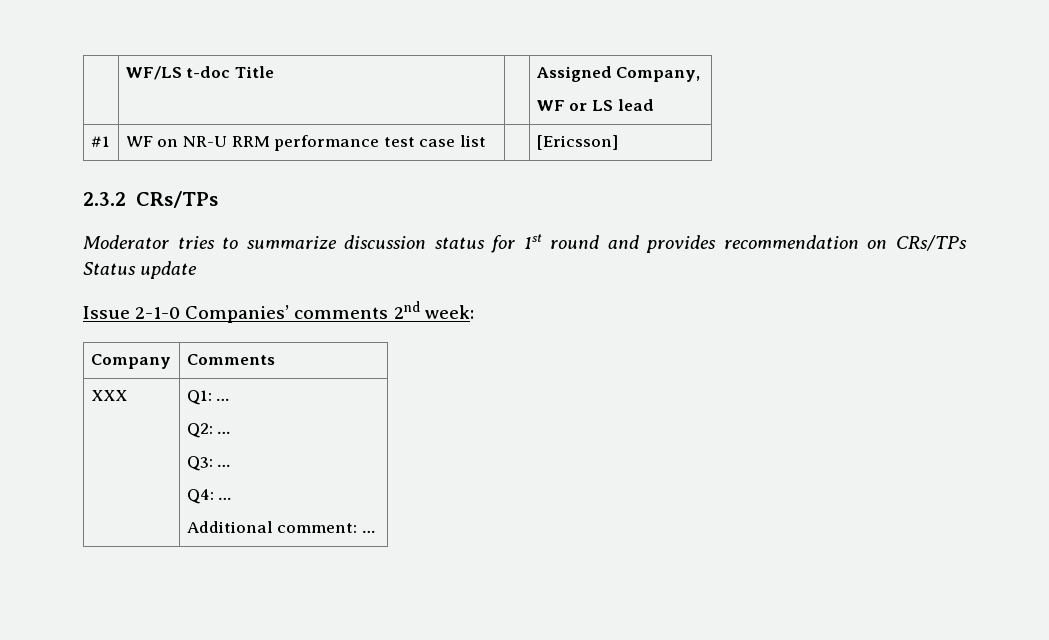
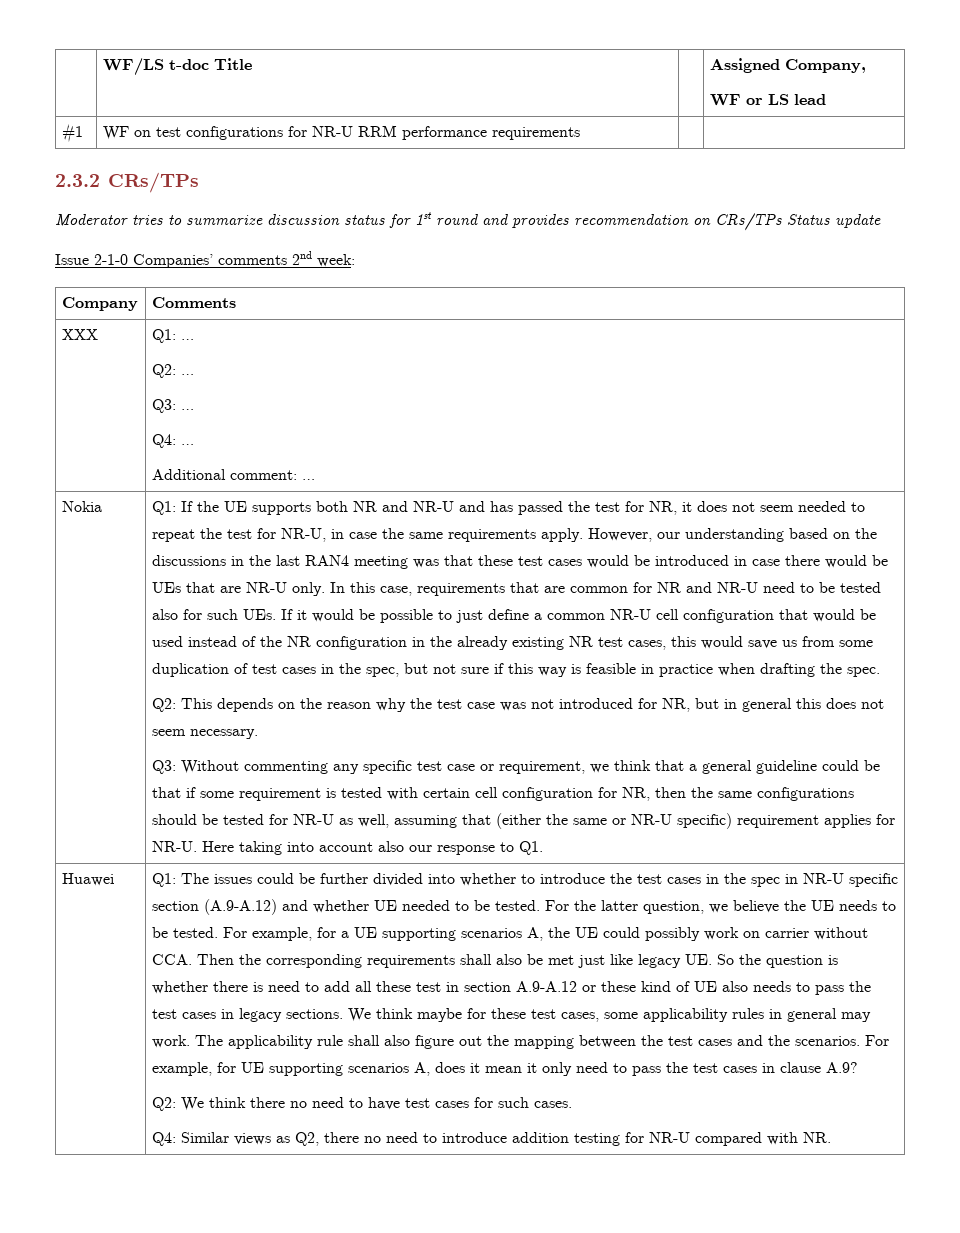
[182,135,486,151] [536,135,618,150] NR-U RRM performance test case list | | [Ericsson] -> [155,125,580,140] test configurations for NR-U RRM performance requirements | |
(375, 531) none -> [61,501,102,512] [151,501,865,515] [151,528,877,542] [151,555,888,569] [151,582,881,596] [151,609,876,623] [151,636,873,650] [151,663,880,677] [151,698,884,712] [151,729,258,739] [151,760,880,774] [151,787,854,801] [151,813,895,829] [151,841,543,855] [61,873,114,886] [151,873,898,887] [151,899,896,915] [151,927,868,941] [151,954,838,968] [151,981,871,995] [151,1008,871,1022] [151,1035,889,1049] [151,1062,858,1076] [151,1097,572,1111] [151,1132,831,1146] // Nokia | Q1: If the UE supports both NR and NR-U and has passed the test for NR, it does not seem needed to repeat the test for NR-U, in case the same requirements apply. However, our understanding based on the discussions in the last RAN4 meeting was that these test cases would be introduced in case there would be UEs that are NR-U only. In this case, requirements that are common for NR and NR-U need to be tested also for such UEs. If it would be possible to just define a common NR-U cell configuration that would be used instead of the NR configuration in the already existing NR test cases, this would save us from some duplication of test cases in the spec, but not sure if this way is feasible in practice when drafting the spec. // Q2: This depends on the reason why the test case was not introduced for NR, but in general this does not seem necessary. // Q3: Without commenting any specific test case or requirement, we think that a general guideline could be that if some requirement is tested with certain cell configuration for NR, then the same configurations should be tested for NR-U as well, assuming that (either the same or NR-U specific) requirement applies for NR-U. Here taking into account also our response to Q1. // Huawei | Q1: The issues could be further divided into whether to introduce the test cases in the spec in NR-U specific section (A.9-A.12) and whether UE needed to be tested. For the latter question, we believe the UE needs to be tested. For example, for a UE supporting scenarios A, the UE could possibly work on carrier without CCA. Then the corresponding requirements shall also be met just like legacy UE. So the question is whether there is need to add all these test in section A.9-A.12 or these kind of UE also needs to pass the test cases in legacy sections. We think maybe for these test cases, some applicability rules in general may work. The applicability rule shall also figure out the mapping between the test cases and the scenarios. For example, for UE supporting scenarios A, does it mean it only need to pass the test cases in clause A.9? // Q2: We think there no need to have test cases for such cases. // Q4: Similar views as Q2, there no need to introduce addition testing for NR-U compared with NR.

